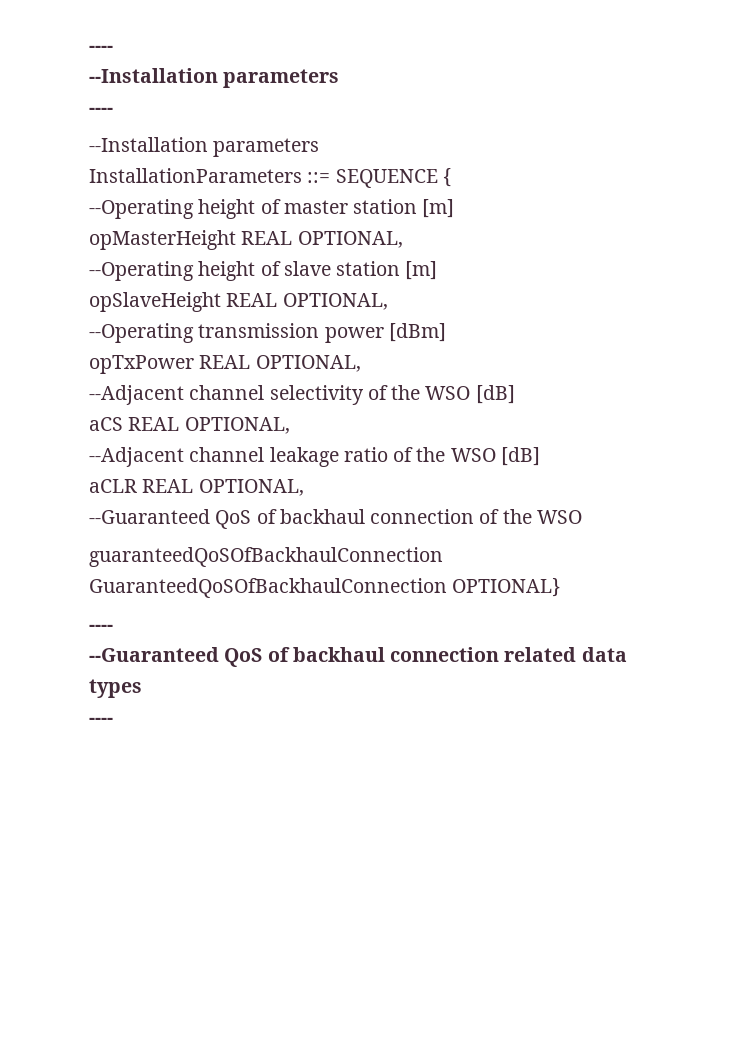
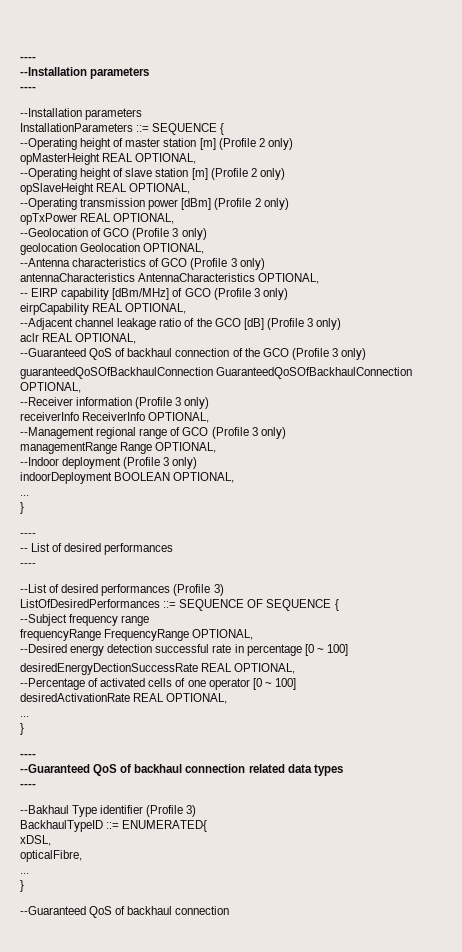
(455, 208) none -> [218,138,293,150] (Profile 2 only)
(438, 270) none -> [210,168,285,180] (Profile 2 only)
(446, 332) none -> [214,198,289,210] (Profile 2 only)
[89,385,515,405] [89,417,123,431] --Adjacent channel selectivity of the WSO [dB] // aCS -> [20,228,207,240] [20,243,205,255] [20,258,265,270] [20,273,320,284] [20,288,288,300] [20,303,89,315] --Geolocation of GCO (Profile 3 only) // geolocation Geolocation OPTIONAL, // --Antenna characteristics of GCO (Profile 3 only) // antennaCharacteristics AntennaCharacteristics OPTIONAL, // -- EIRP capability [dBm/MHz] of GCO (Profile 3 only) // eirpCapability
[450,447,540,466] [89,479,137,493] WSO [dB] // aCLR -> [214,318,342,330] [20,333,39,342] GCO [dB] (Profile 3 only) // aclr
[536,510,582,524] [89,547,443,567] [89,578,561,598] WSO // guaranteedQoSOfBackhaulConnection GuaranteedQoSOfBackhaulConnection OPTIONAL} -> [262,348,367,360] [20,367,413,379] [20,382,81,393] [20,397,210,409] [20,412,210,423] [20,427,286,439] [20,442,217,454] [20,457,198,469] [20,472,235,484] [20,495,29,496] [20,502,24,514] [20,533,36,537] [20,543,174,555] [20,563,36,567] [20,584,224,596] [20,599,339,611] [20,614,150,626] [20,629,254,641] [20,644,348,656] [20,663,296,675] [20,678,296,690] [20,693,228,704] [20,716,29,717] [20,723,24,735] GCO (Profile 3 only) // guaranteedQoSOfBackhaulConnection GuaranteedQoSOfBackhaulConnection OPTIONAL, // --Receiver information (Profile 3 only) // receiverInfo ReceiverInfo OPTIONAL, // --Management regional range of GCO (Profile 3 only) // managementRange Range OPTIONAL, // --Indoor deployment (Profile 3 only) // indoorDeployment BOOLEAN OPTIONAL, // ... // } // ---- // -- List of desired performances // ---- // --List of desired performances (Profile 3) // ListOfDesiredPerformances ::= SEQUENCE OF SEQUENCE { // --Subject frequency range // frequencyRange FrequencyRange OPTIONAL, // --Desired energy detection successful rate in percentage [0 ~ 100] // desiredEnergyDectionSuccessRate REAL OPTIONAL, // --Percentage of activated cells of one operator [0 ~ 100] // desiredActivationRate REAL OPTIONAL, // ... // }
(113, 720) none -> [20,805,197,817] [20,820,208,832] [20,835,51,846] [20,850,82,862] [20,873,29,874] [20,880,24,892] [20,906,230,918] // --Bakhaul Type identifier (Profile 3) // BackhaulTypeID ::= ENUMERATED{ // xDSL, // opticalFibre, // ... // } // --Guaranteed QoS of backhaul connection

